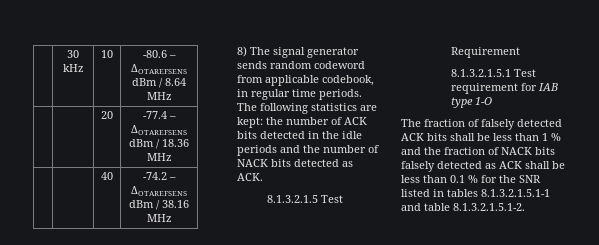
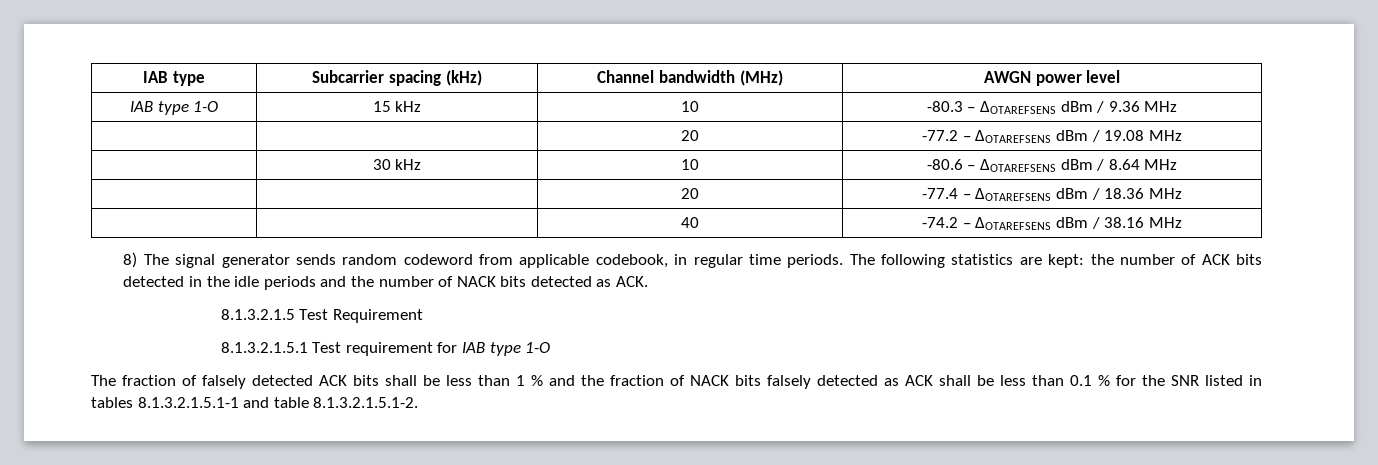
(67, 54) none -> [143,71,205,86] [312,70,482,86] [597,70,783,86] [983,70,1121,86] [129,101,219,115] [372,101,422,112] [681,101,699,112] [926,101,1178,114] [681,130,699,141] [922,130,1182,143] IAB type | Subcarrier spacing (kHz) | Channel bandwidth (MHz) | AWGN power level // IAB type 1-O | 15 kHz | 10 | -80.3 – ΔOTAREFSENS dBm / 9.36 MHz // | | 20 | -77.2 – ΔOTAREFSENS dBm / 19.08 MHz //

